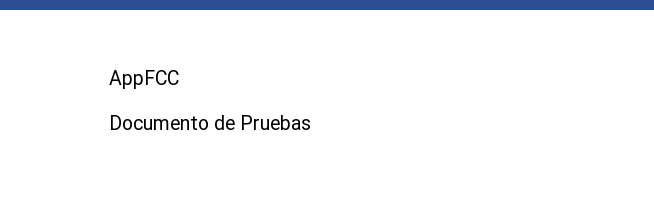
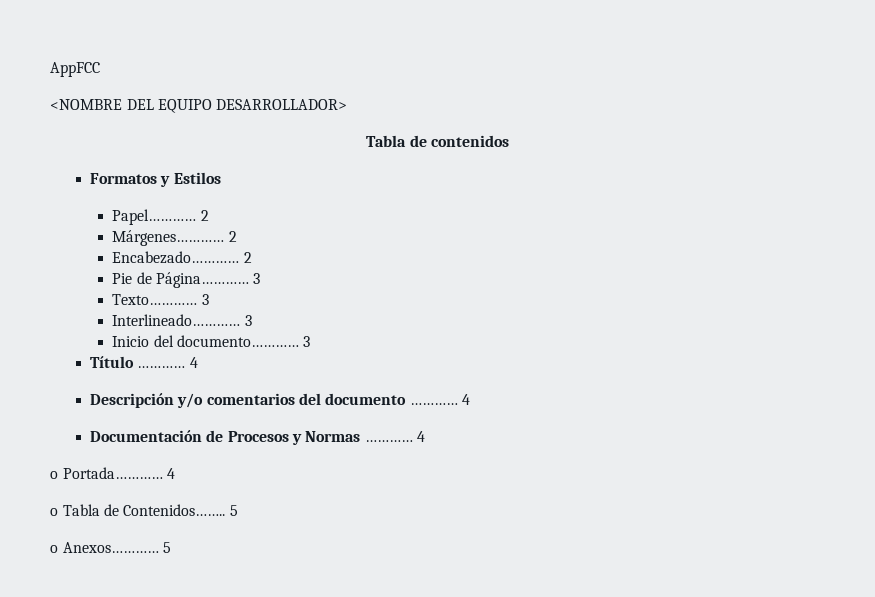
[108,115,312,130] Documento de Pruebas -> [50,99,348,113] [366,135,509,147] [90,172,221,187] [112,209,209,225] [112,230,237,246] [112,251,252,264] [112,272,261,288] [112,294,209,305] [112,314,252,326] [112,335,311,347] [90,356,198,368] [90,393,471,408] [90,430,426,445] [50,467,175,479] [50,504,238,516] [50,542,171,553] <NOMBRE DEL EQUIPO DESARROLLADOR> // Tabla de contenidos // Formatos y Estilos // Papel………… 2 // Márgenes………… 2 // Encabezado………… 2 // Pie de Página………… 3 // Texto………… 3 // Interlineado………… 3 // Inicio del documento………… 3 // Título ………… 4 // Descripción y/o comentarios del documento ………… 4 // Documentación de Procesos y Normas ………… 4 // o Portada………… 4 // o Tabla de Contenidos…….. 5 // o Anexos………… 5

